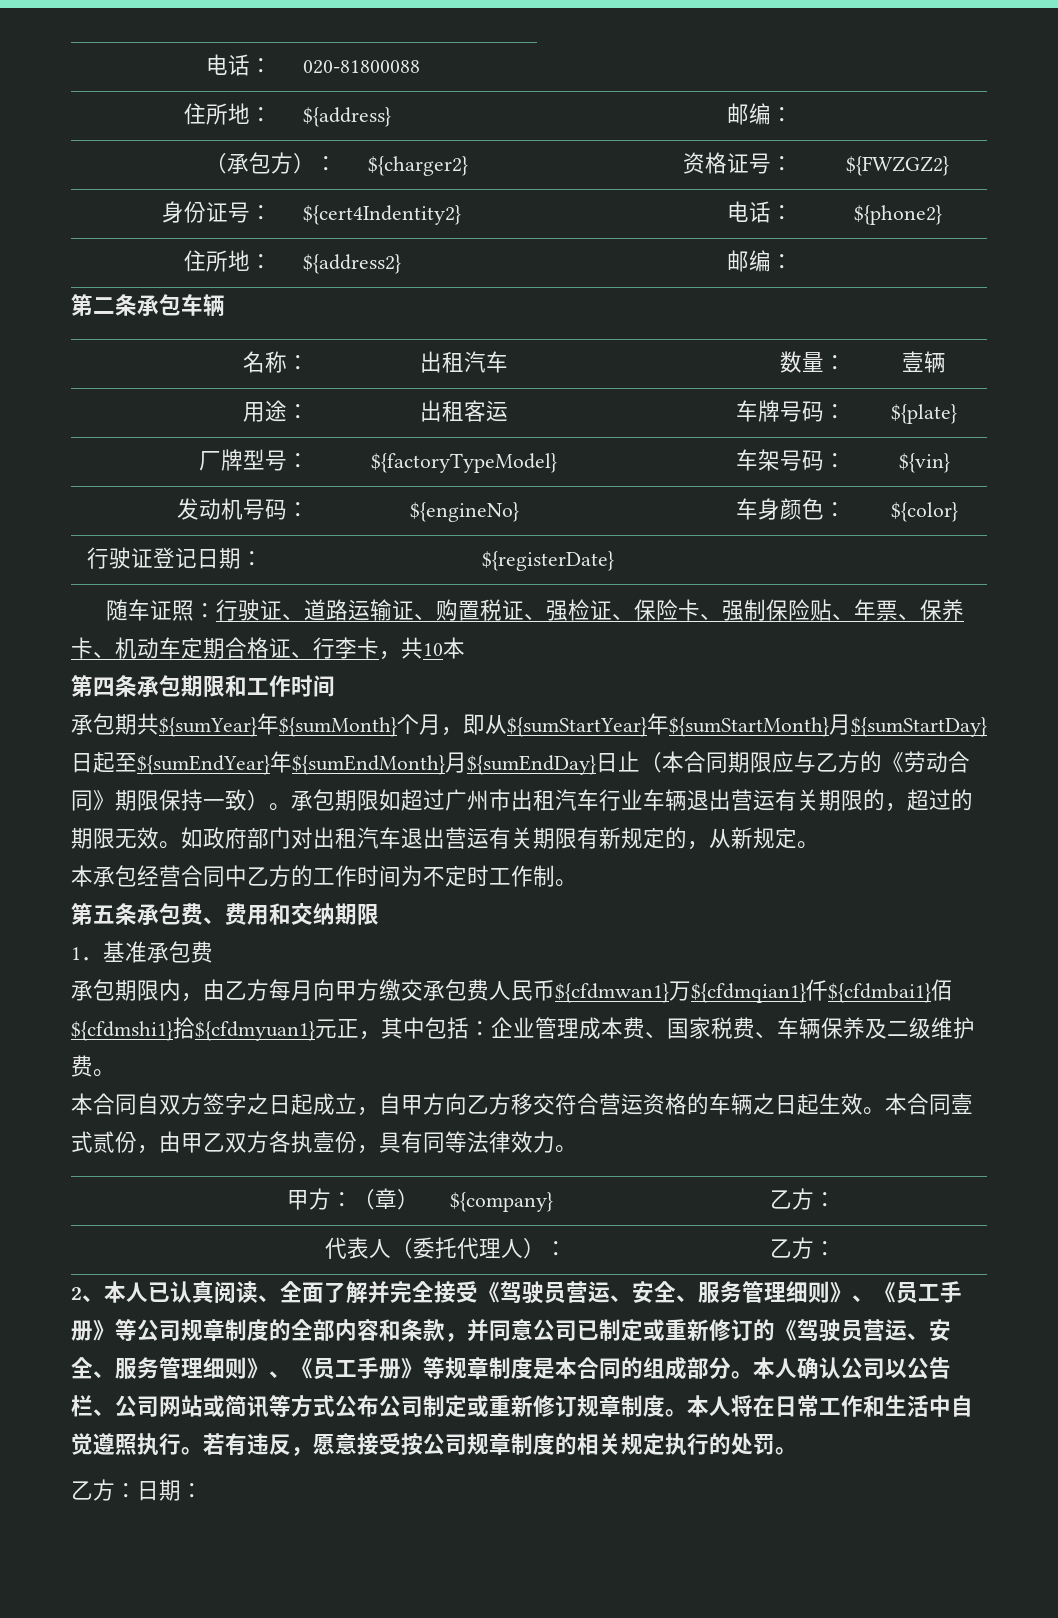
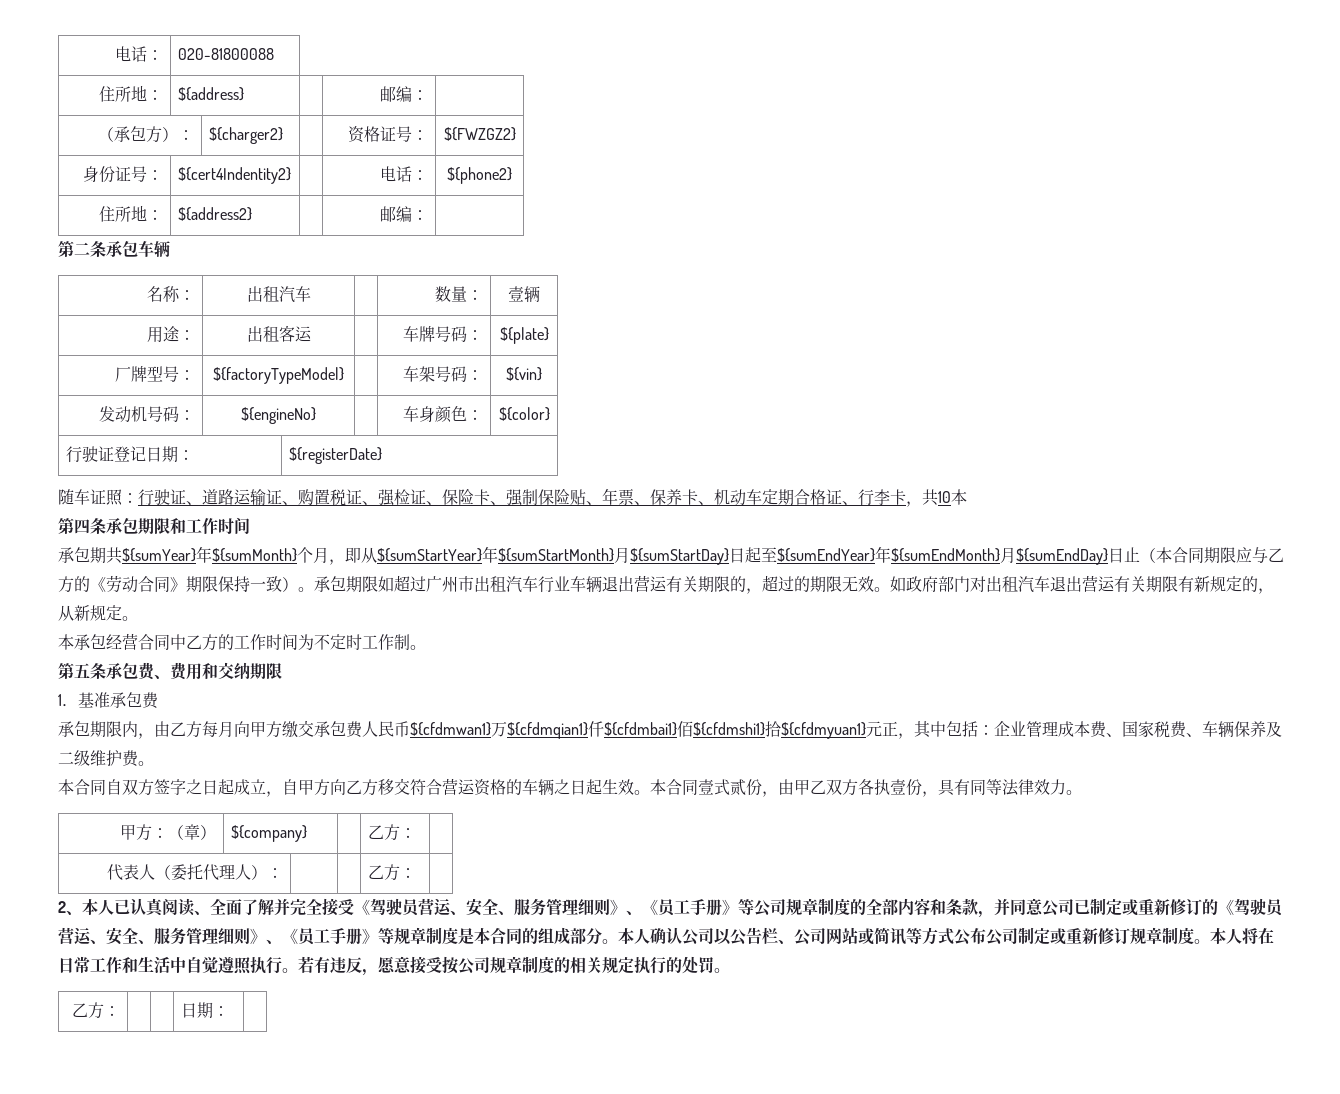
[71,1479,203,1501] // 乙方：日期： -> [72,1002,121,1019] [180,1002,229,1018] // 乙方： | | | 日期： |

